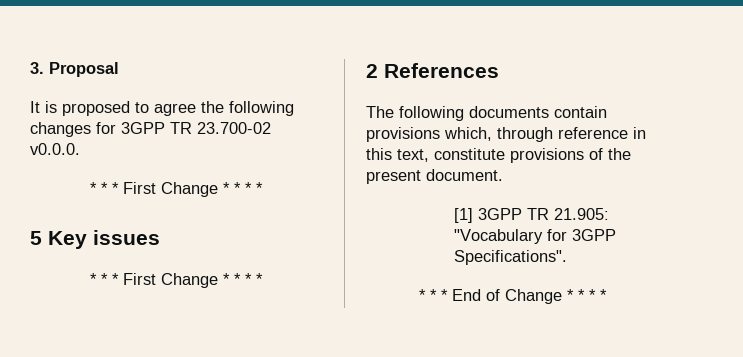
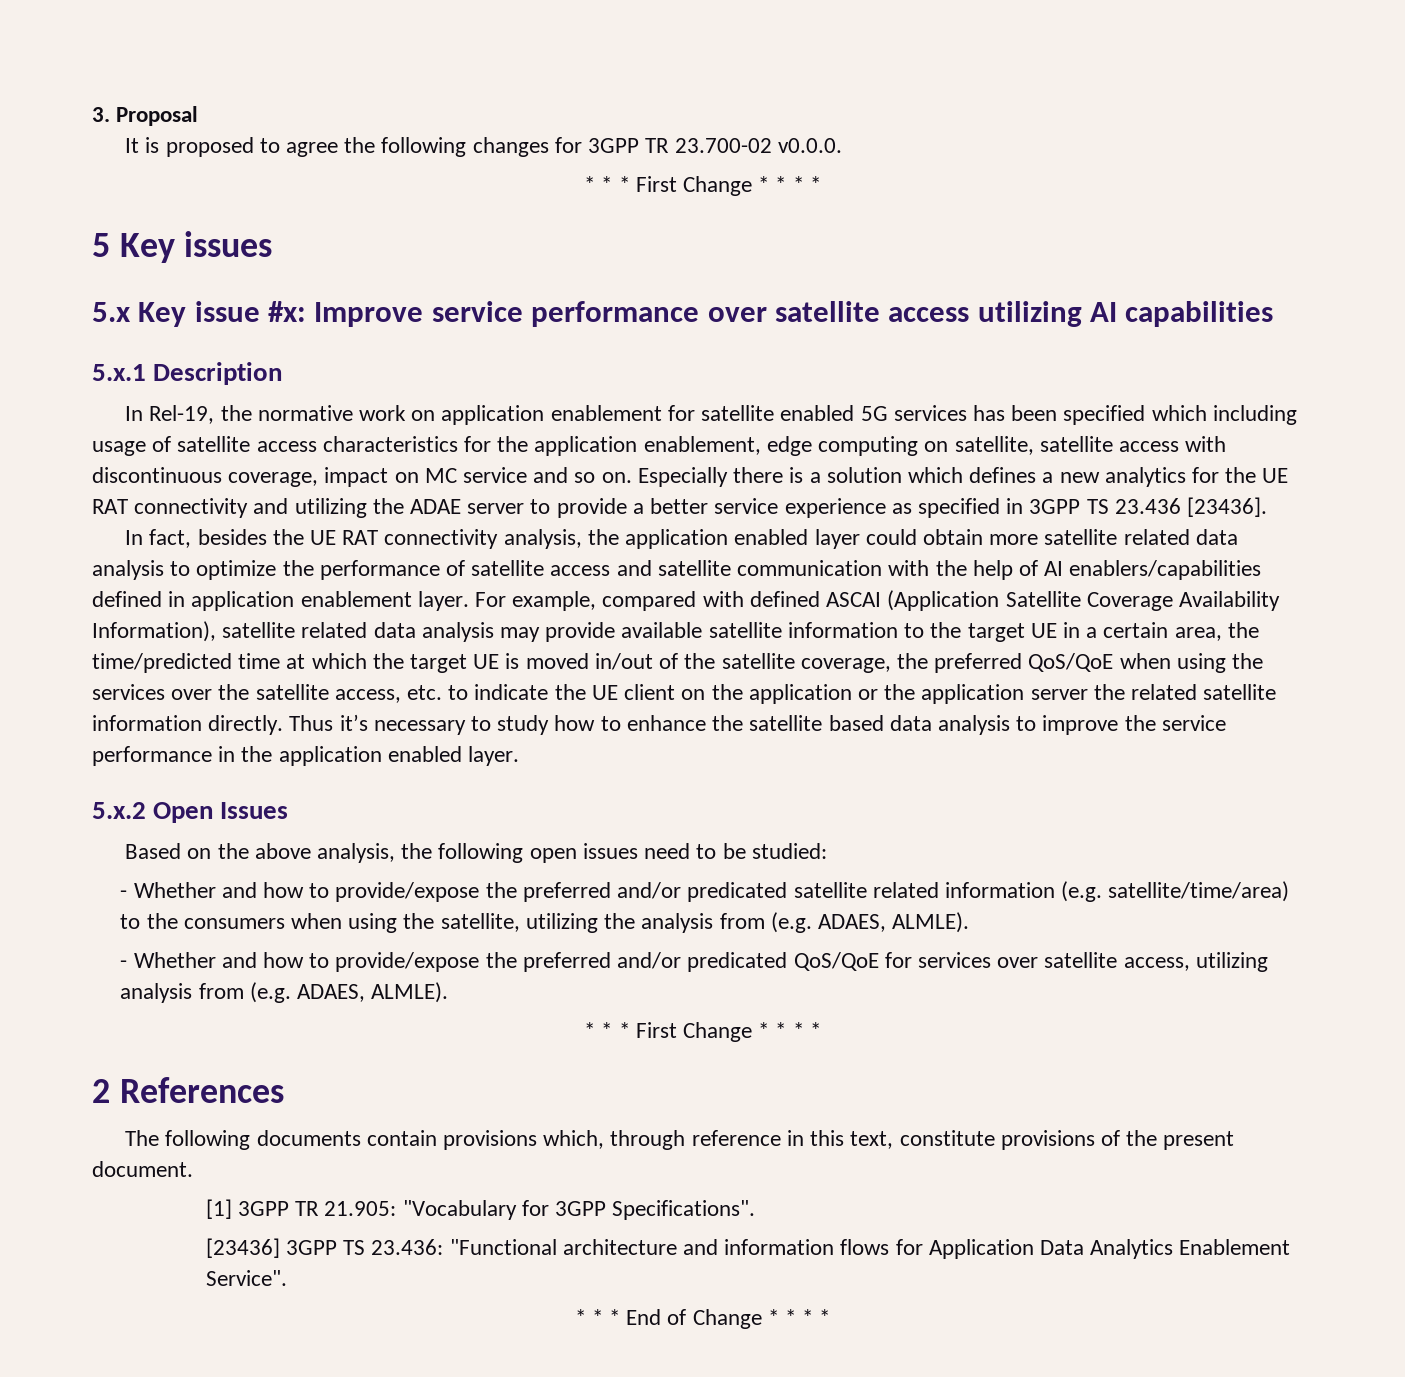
(160, 237) none -> [92,301,1274,327] [92,362,283,385] [125,405,1297,425] [92,436,1227,456] [92,467,1289,487] [92,497,1267,518] [125,529,1238,549] [92,560,1262,580] [92,590,1280,611] [92,621,1259,642] [92,653,1263,673] [92,684,1277,704] [92,714,1226,735] [92,746,520,766] [92,802,289,823] [125,843,827,863] [120,881,1290,902] [120,912,970,933] [120,952,1268,972] [120,982,449,1003] // 5.x Key issue #x: Improve service performance over satellite access utilizing AI capabilities // 5.x.1 Description // In Rel-19, the normative work on application enablement for satellite enabled 5G services has been specified which including usage of satellite access characteristics for the application enablement, edge computing on satellite, satellite access with discontinuous coverage, impact on MC service and so on. Especially there is a solution which defines a new analytics for the UE RAT connectivity and utilizing the ADAE server to provide a better service experience as specified in 3GPP TS 23.436 [23436]. // In fact, besides the UE RAT connectivity analysis, the application enabled layer could obtain more satellite related data analysis to optimize the performance of satellite access and satellite communication with the help of AI enablers/capabilities defined in application enablement layer. For example, compared with defined ASCAI (Application Satellite Coverage Availability Information), satellite related data analysis may provide available satellite information to the target UE in a certain area, the time/predicted time at which the target UE is moved in/out of the satellite coverage, the preferred QoS/QoE when using the services over the satellite access, etc. to indicate the UE client on the application or the application server the related satellite information directly. Thus it’s necessary to study how to enhance the satellite based data analysis to improve the service performance in the application enabled layer. // 5.x.2 Open Issues // Based on the above analysis, the following open issues need to be studied: // - Whether and how to provide/expose the preferred and/or predicated satellite related information (e.g. satellite/time/area) to the consumers when using the satellite, utilizing the analysis from (e.g. ADAES, ALMLE). // - Whether and how to provide/expose the preferred and/or predicated QoS/QoE for services over satellite access, utilizing analysis from (e.g. ADAES, ALMLE).
(567, 257) none -> [205,1238,1291,1259] [205,1270,287,1286] // [23436] 3GPP TS 23.436: "Functional architecture and information flows for Application Data Analytics Enablement Service".

